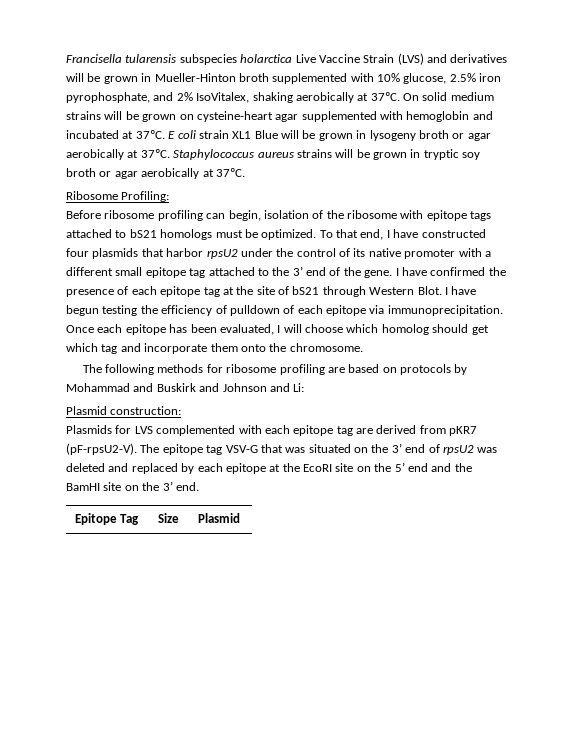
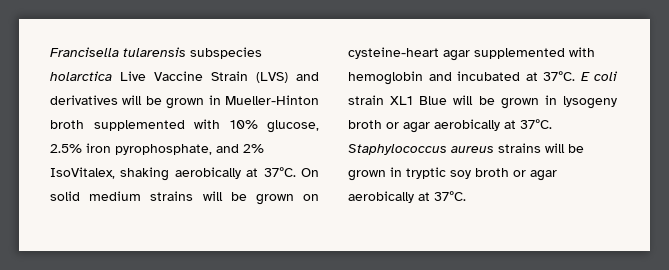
[66,191,170,202] [66,210,492,221] [66,229,486,240] [66,248,491,259] [66,266,506,278] [66,286,477,297] [66,305,503,316] [66,324,489,335] [66,343,363,354] [82,364,468,375] [66,383,305,392] [66,406,182,415] [66,425,478,436] [66,443,498,455] [66,462,472,474] [66,481,199,491] [75,513,140,525] [158,513,180,523] [198,513,241,523] // Ribosome Profiling: // Before ribosome profiling can begin, isolation of the ribosome with epitope tags attached to bS21 homologs must be optimized. To that end, I have constructed four plasmids that harbor rpsU2 under the control of its native promoter with a different small epitope tag attached to the 3’ end of the gene. I have confirmed the presence of each epitope tag at the site of bS21 through Western Blot. I have begun testing the efficiency of pulldown of each epitope via immunoprecipitation. Once each epitope has been evaluated, I will choose which homolog should get which tag and incorporate them onto the chromosome. // The following methods for ribosome profiling are based on protocols by Mohammad and Buskirk and Johnson and Li: // Plasmid construction: // Plasmids for LVS complemented with each epitope tag are derived from pKR7 (pF-rpsU2-V). The epitope tag VSV-G that was situated on the 3’ end of rpsU2 was deleted and replaced by each epitope at the EcoRI site on the 5’ end and the BamHI site on the 3’ end. // Epitope Tag | Size | Plasmid -> (466, 196) none

